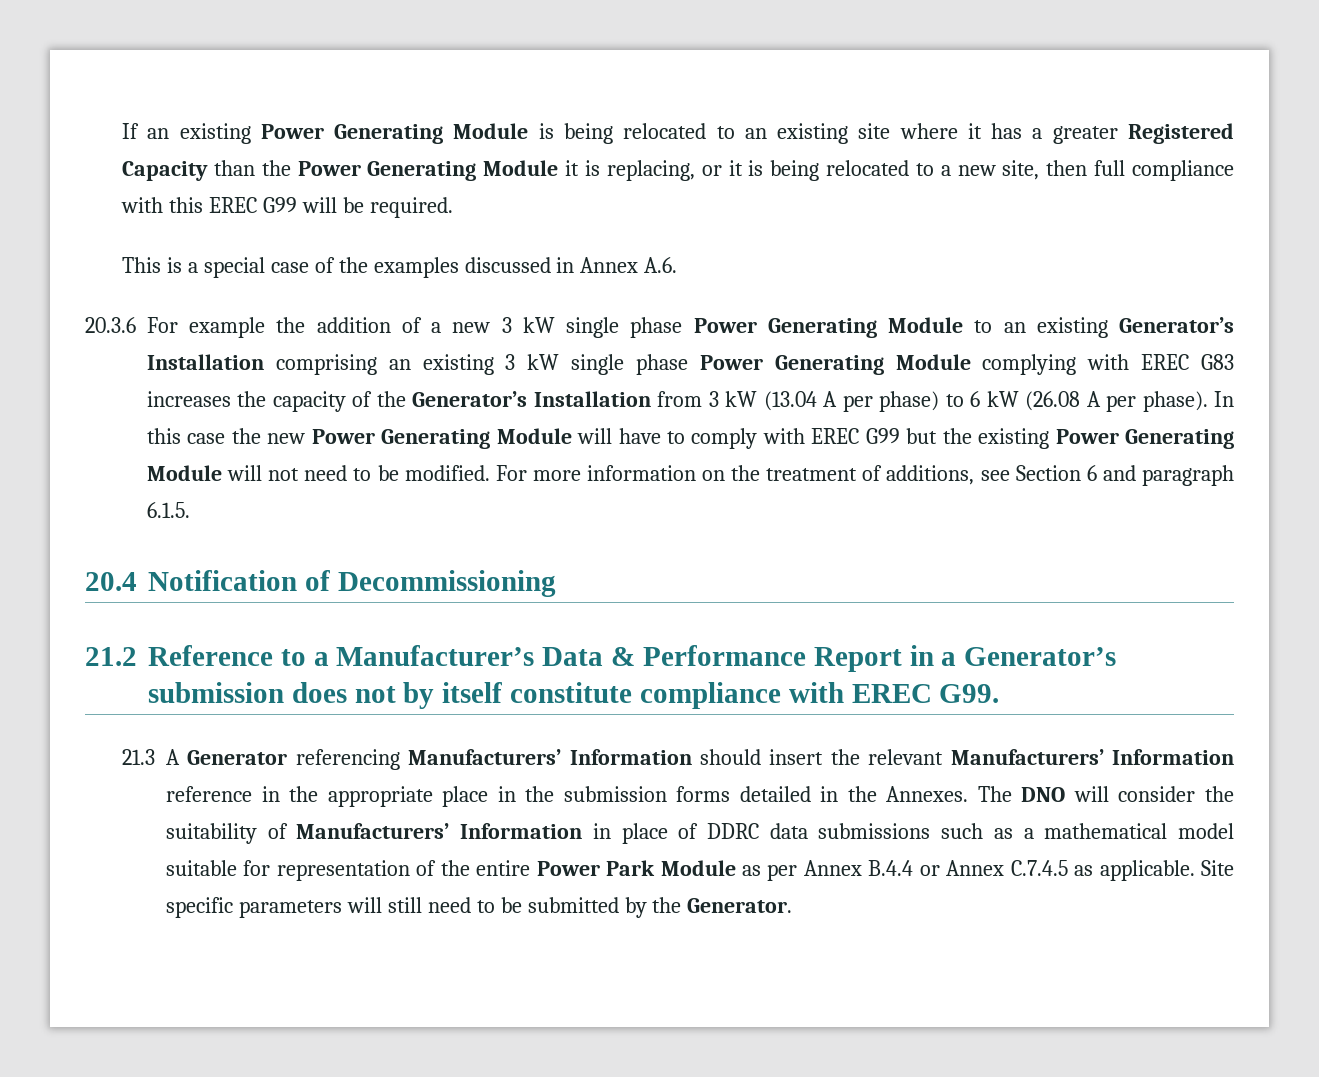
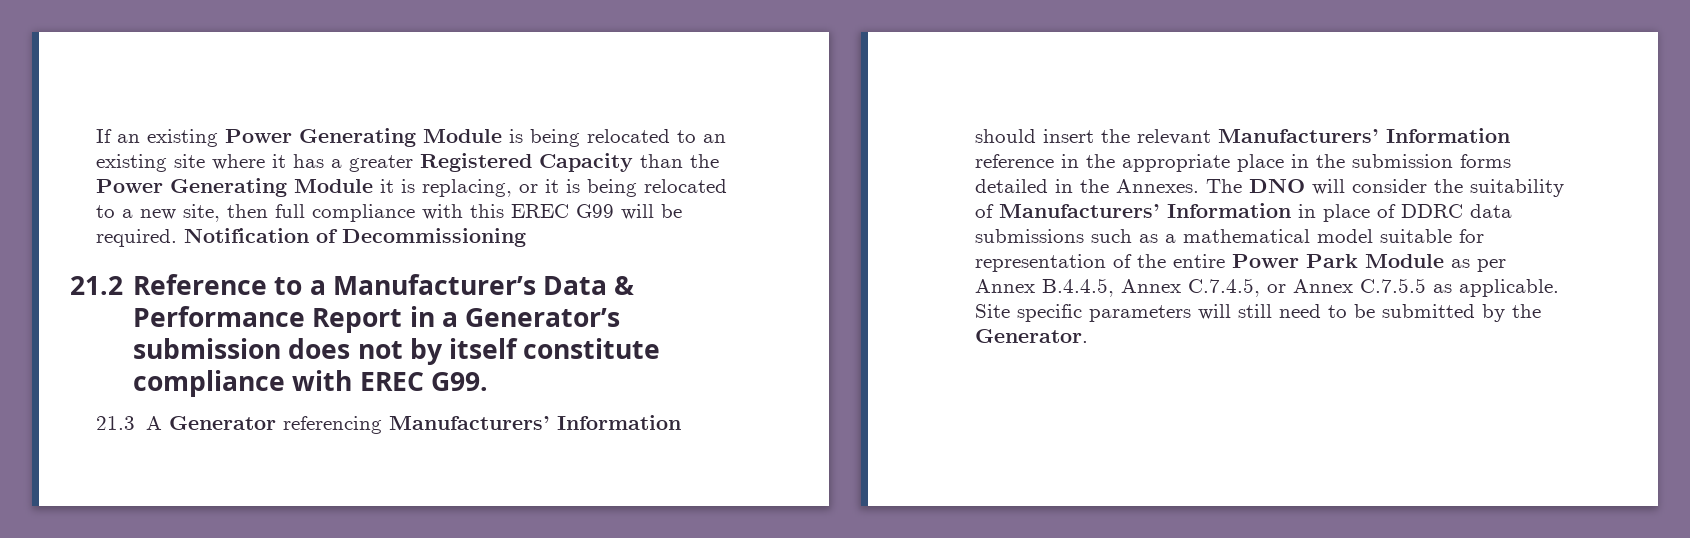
[122,257,678,278] [85,317,1235,338] [147,354,1235,375] [147,391,1234,412] [147,428,1234,449] [147,465,1235,486] [147,502,190,518] [85,572,137,591] // This is a special case of the examples discussed in Annex A.6. // 20.3.6 For example the addition of a new 3 kW single phase Power Generating Module to an existing Generator’s Installation comprising an existing 3 kW single phase Power Generating Module complying with EREC G83 increases the capacity of the Generator’s Installation from 3 kW (13.04 A per phase) to 6 kW (26.08 A per phase). In this case the new Power Generating Module will have to comply with EREC G99 but the existing Power Generating Module will not need to be modified. For more information on the treatment of additions, see Section 6 and paragraph 6.1.5. // 20.4 -> (178, 238) none
[868,860,914,876] B.4.4 -> [1041,278,1260,297] B.4.4.5, Annex C.7.4.5,
[1010,860,1068,876] C.7.4.5 -> [1359,278,1426,293] C.7.5.5

